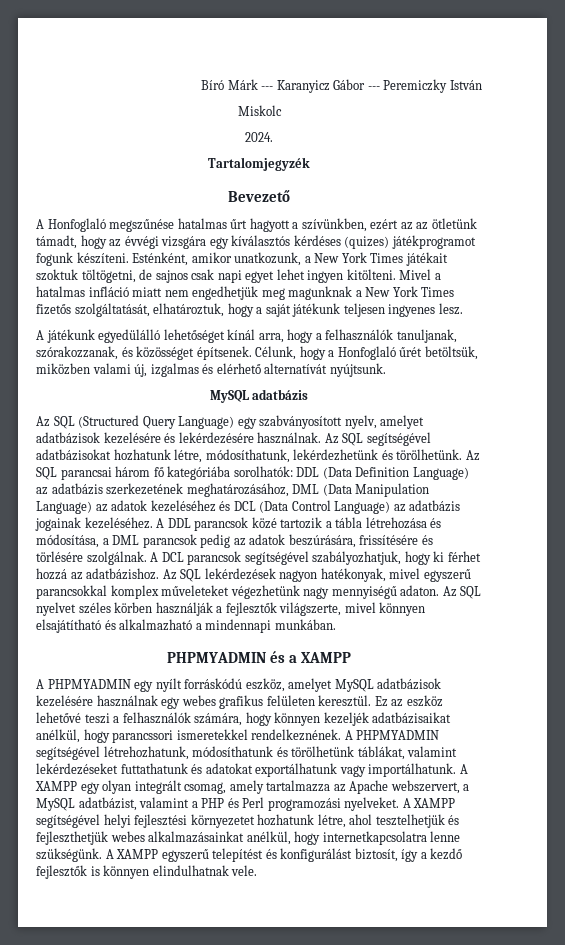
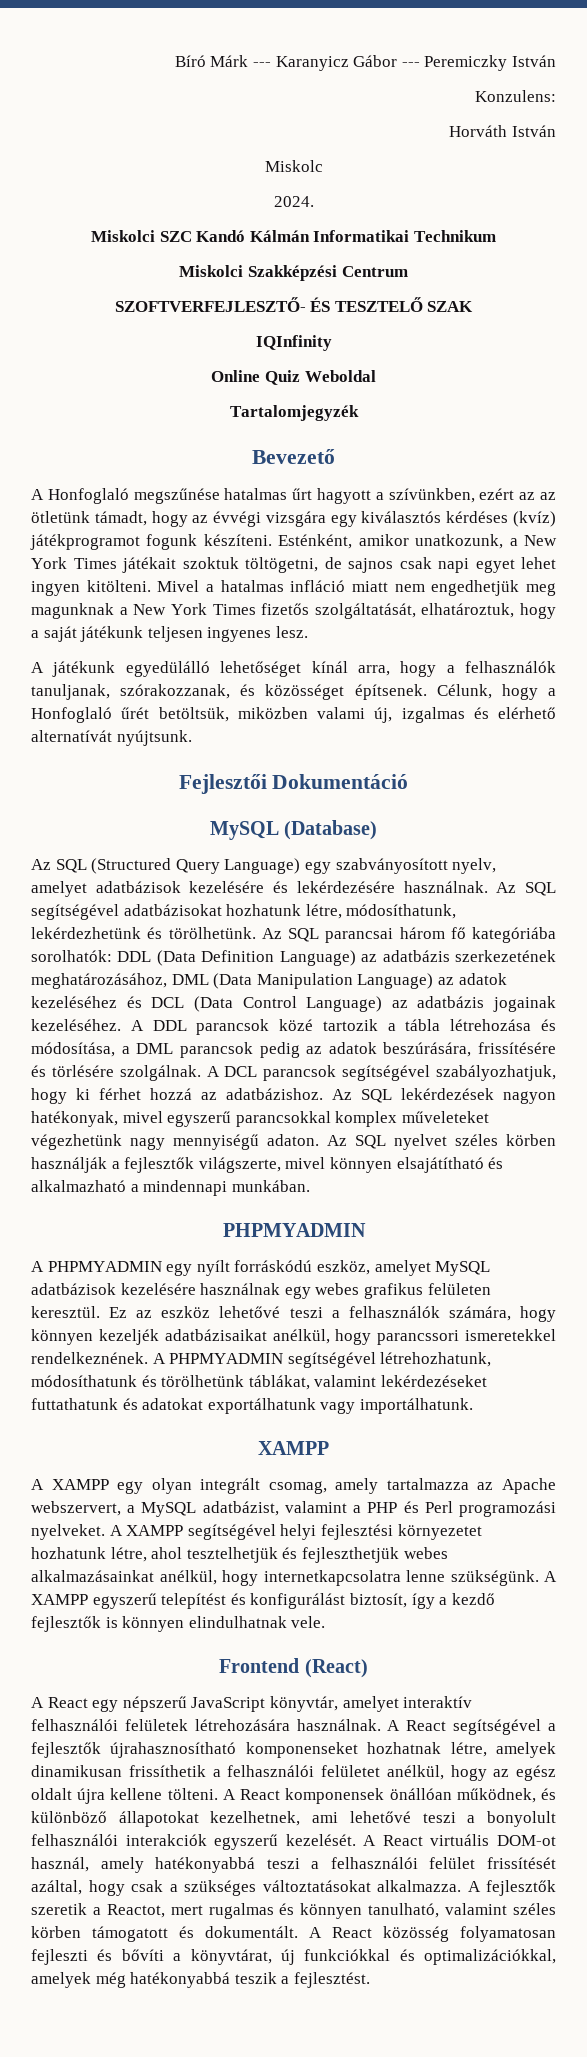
(482, 85) none -> [475,90,556,102] [449,125,556,137] // Konzulens: // Horváth István
(273, 137) none -> [91,230,496,242] [179,265,408,281] [114,297,474,312] [255,335,332,351] [211,370,376,385] // Miskolci SZC Kandó Kálmán Informatikai Technikum // Miskolci Szakképzési Centrum // SZOFTVERFEJLESZTŐ- ÉS TESZTELŐ SZAK // IQInfinity // Online Quiz Weboldal
[231,235,390,249] kíválasztós kérdéses (quizes) -> [361,511,556,527] kiválasztós kérdéses (kvíz)
[209,389,309,403] // MySQL adatbázis -> [178,774,409,794] [209,820,378,840] // Fejlesztői Dokumentáció // MySQL (Database)
[270,651,351,663] és a XAMPP -> (366, 1230) none
(457, 770) none -> [258,1441,329,1455] // XAMPP //
(258, 870) none -> [219,1658,368,1678] [31,1696,473,1712] [31,1719,556,1735] [31,1742,556,1758] [31,1765,556,1781] [31,1788,556,1804] [31,1811,556,1827] [31,1834,556,1850] [31,1857,556,1873] [31,1880,556,1896] [31,1903,556,1919] [31,1926,556,1942] [31,1949,556,1965] [31,1972,370,1988] // Frontend (React) // A React egy népszerű JavaScript könyvtár, amelyet interaktív felhasználói felületek létrehozására használnak. A React segítségével a fejlesztők újrahasznosítható komponenseket hozhatnak létre, amelyek dinamikusan frissíthetik a felhasználói felületet anélkül, hogy az egész oldalt újra kellene tölteni. A React komponensek önállóan működnek, és különböző állapotokat kezelhetnek, ami lehetővé teszi a bonyolult felhasználói interakciók egyszerű kezelését. A React virtuális DOM-ot használ, amely hatékonyabbá teszi a felhasználói felület frissítését azáltal, hogy csak a szükséges változtatásokat alkalmazza. A fejlesztők szeretik a Reactot, mert rugalmas és könnyen tanulható, valamint széles körben támogatott és dokumentált. A React közösség folyamatosan fejleszti és bővíti a könyvtárat, új funkciókkal és optimalizációkkal, amelyek még hatékonyabbá teszik a fejlesztést.

